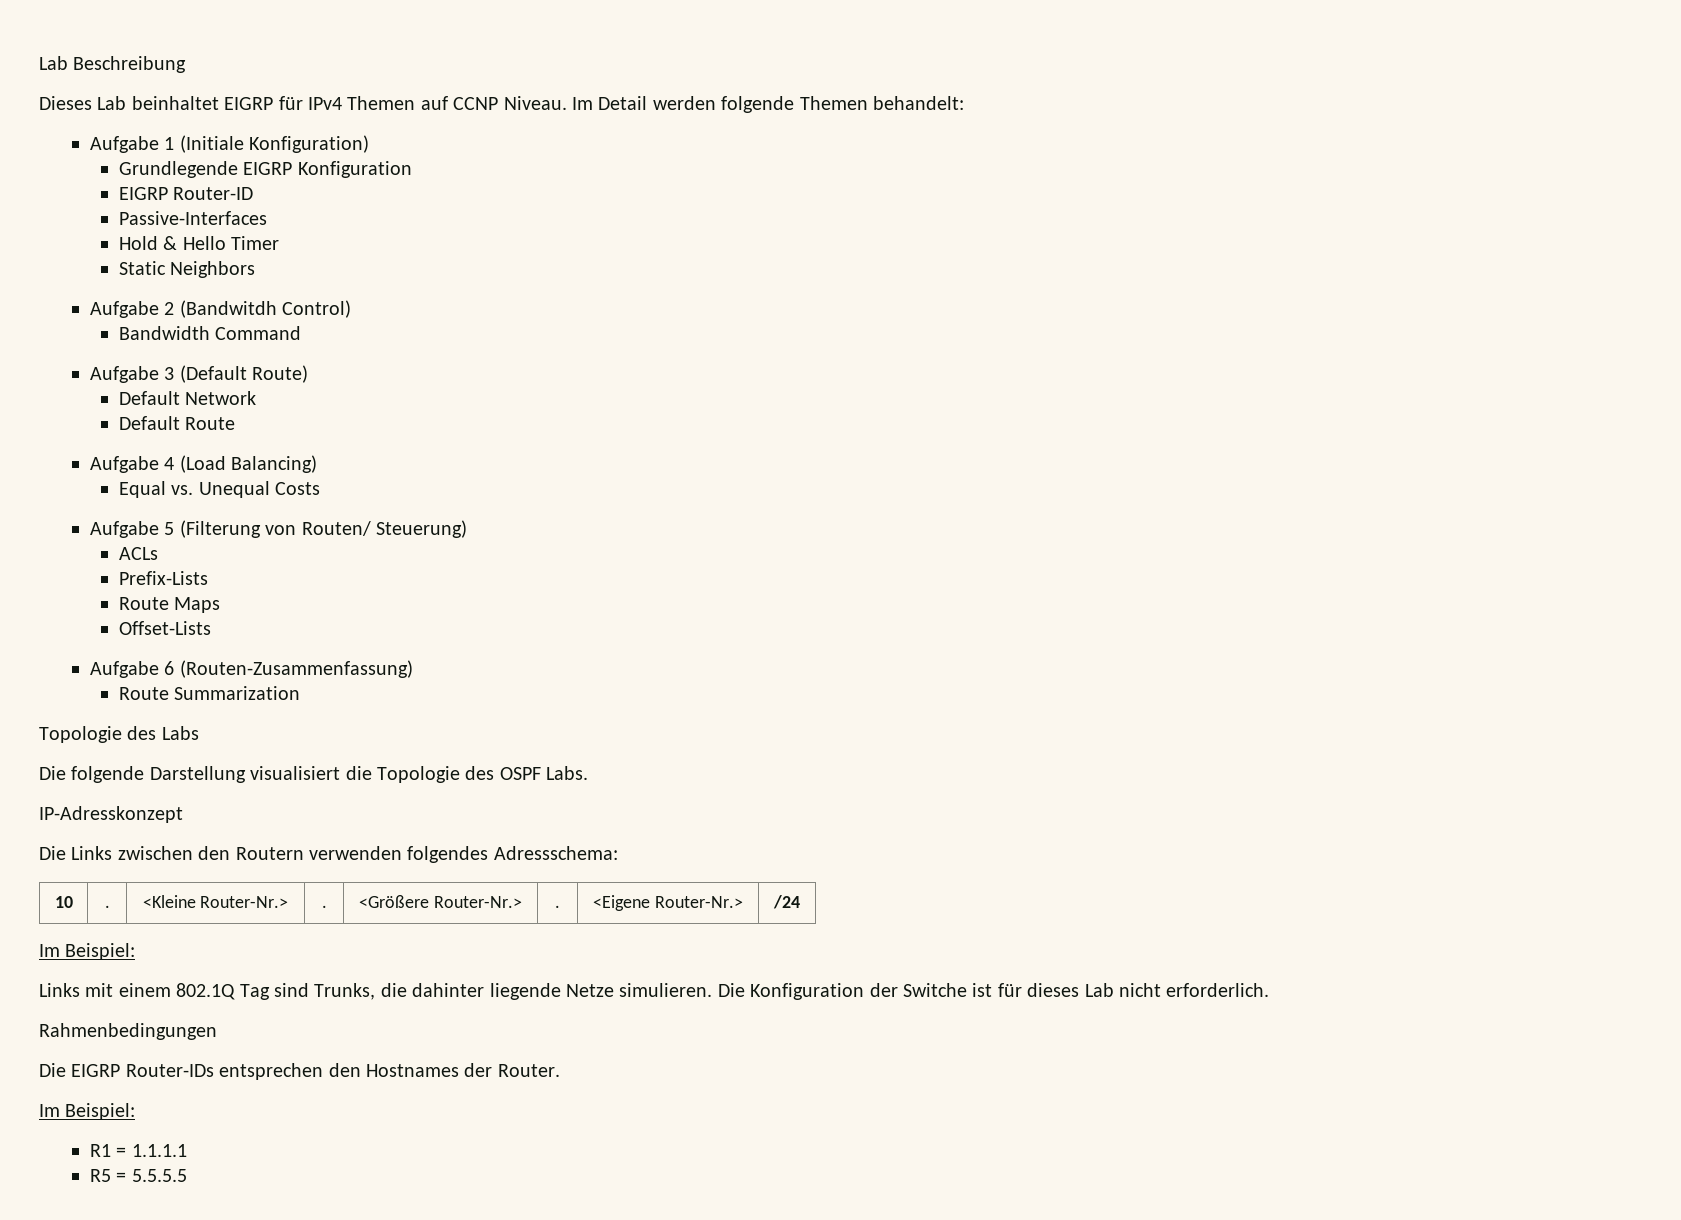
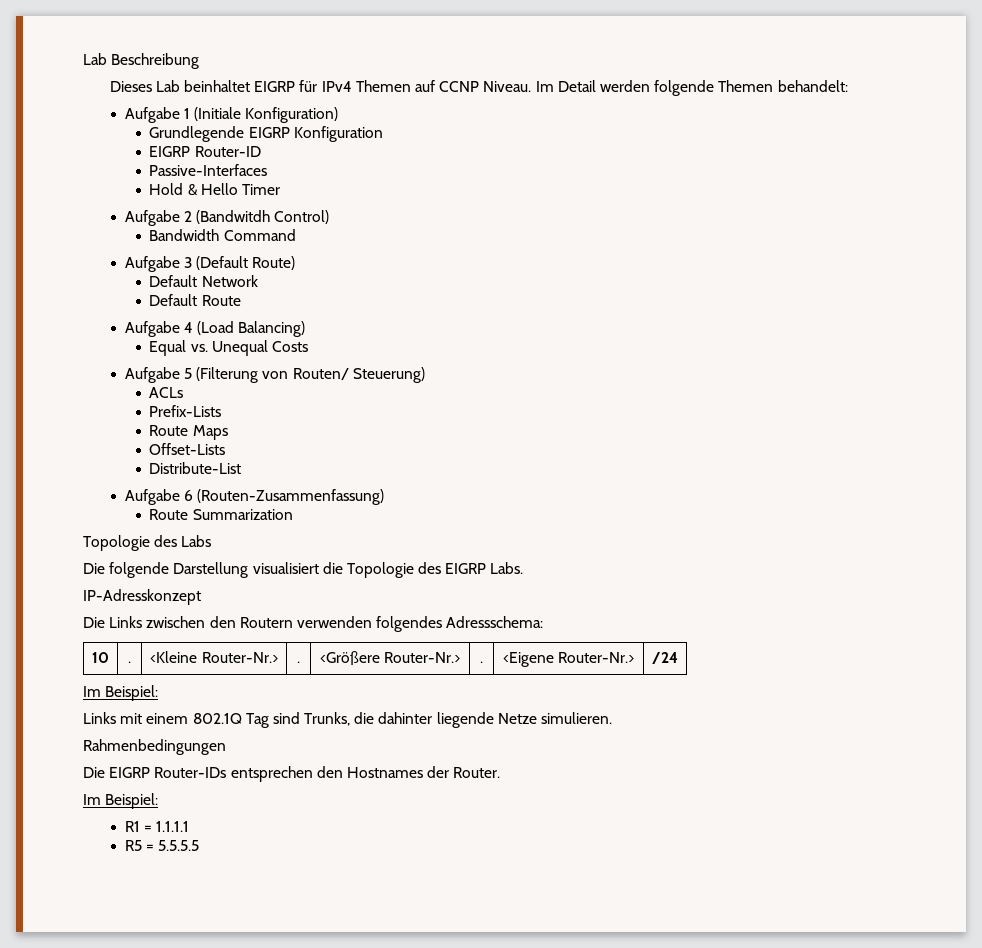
[118,261,256,278] // Static Neighbors -> (281, 189) none
(211, 628) none -> [149,462,242,474] // Distribute-List
[499,767,541,780] OSPF -> [445,563,487,574] EIGRP
[717,983,1270,1000] Die Konfiguration der Switche ist für dieses Lab nicht erforderlich. -> (613, 718) none

